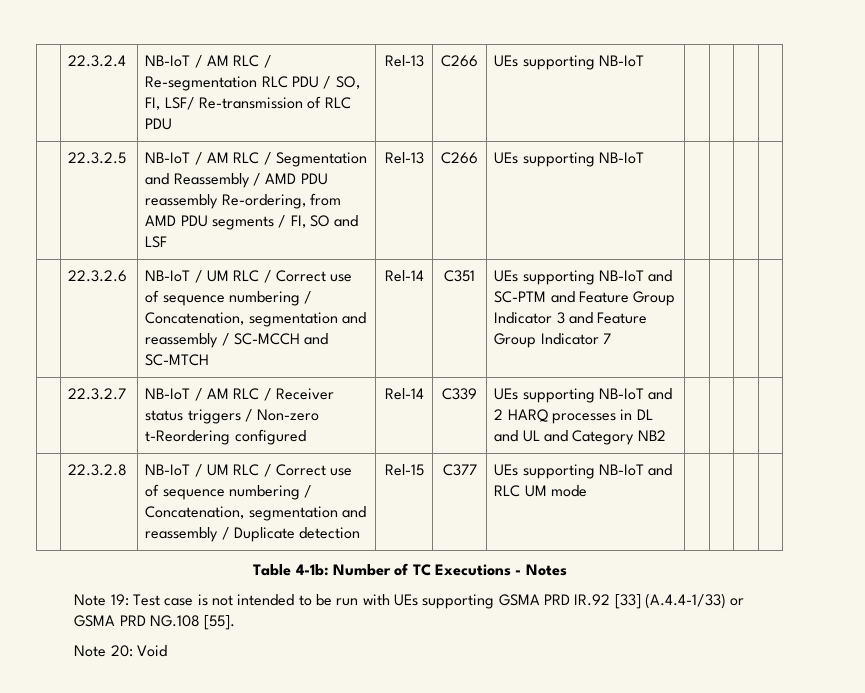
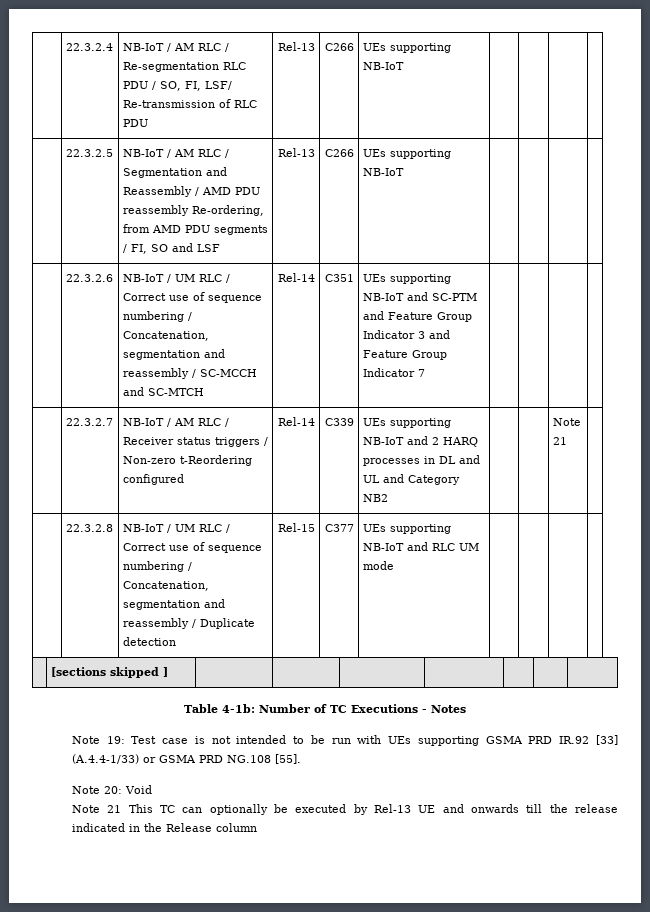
(666, 435) none -> [552,418,581,426] [552,437,567,445] Note 21
(587, 491) none -> [50,667,168,678] // | [sections skipped ] | | | | | | |
(168, 651) none -> [71,804,618,815] [71,823,257,832] // Note 21 This TC can optionally be executed by Rel-13 UE and onwards till the release indicated in the Release column

